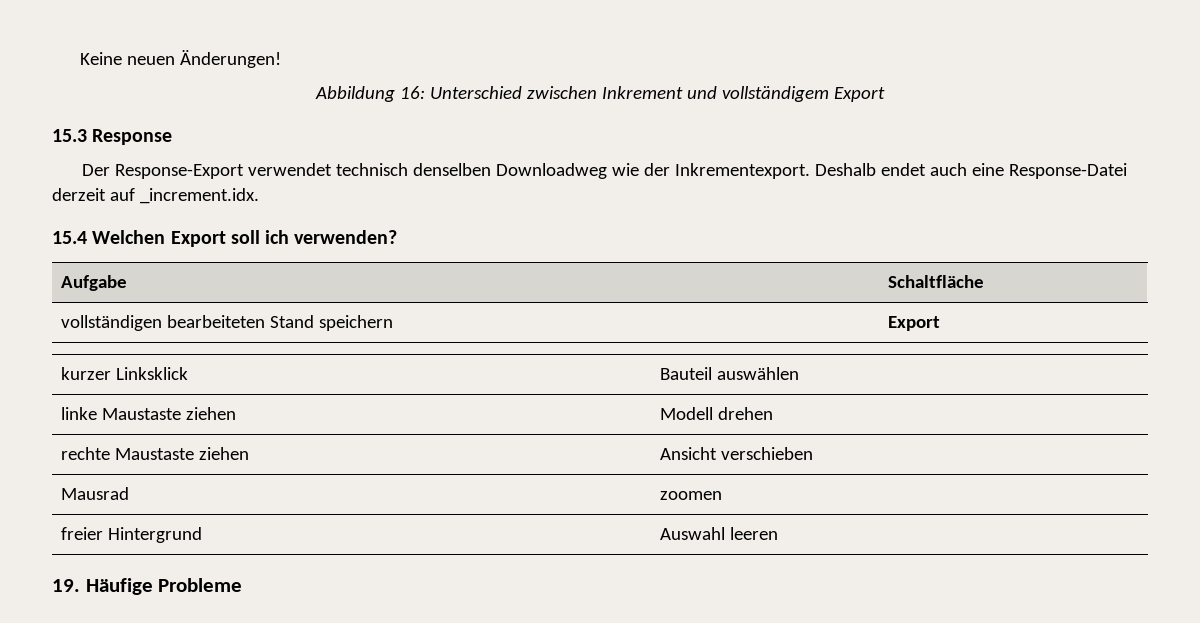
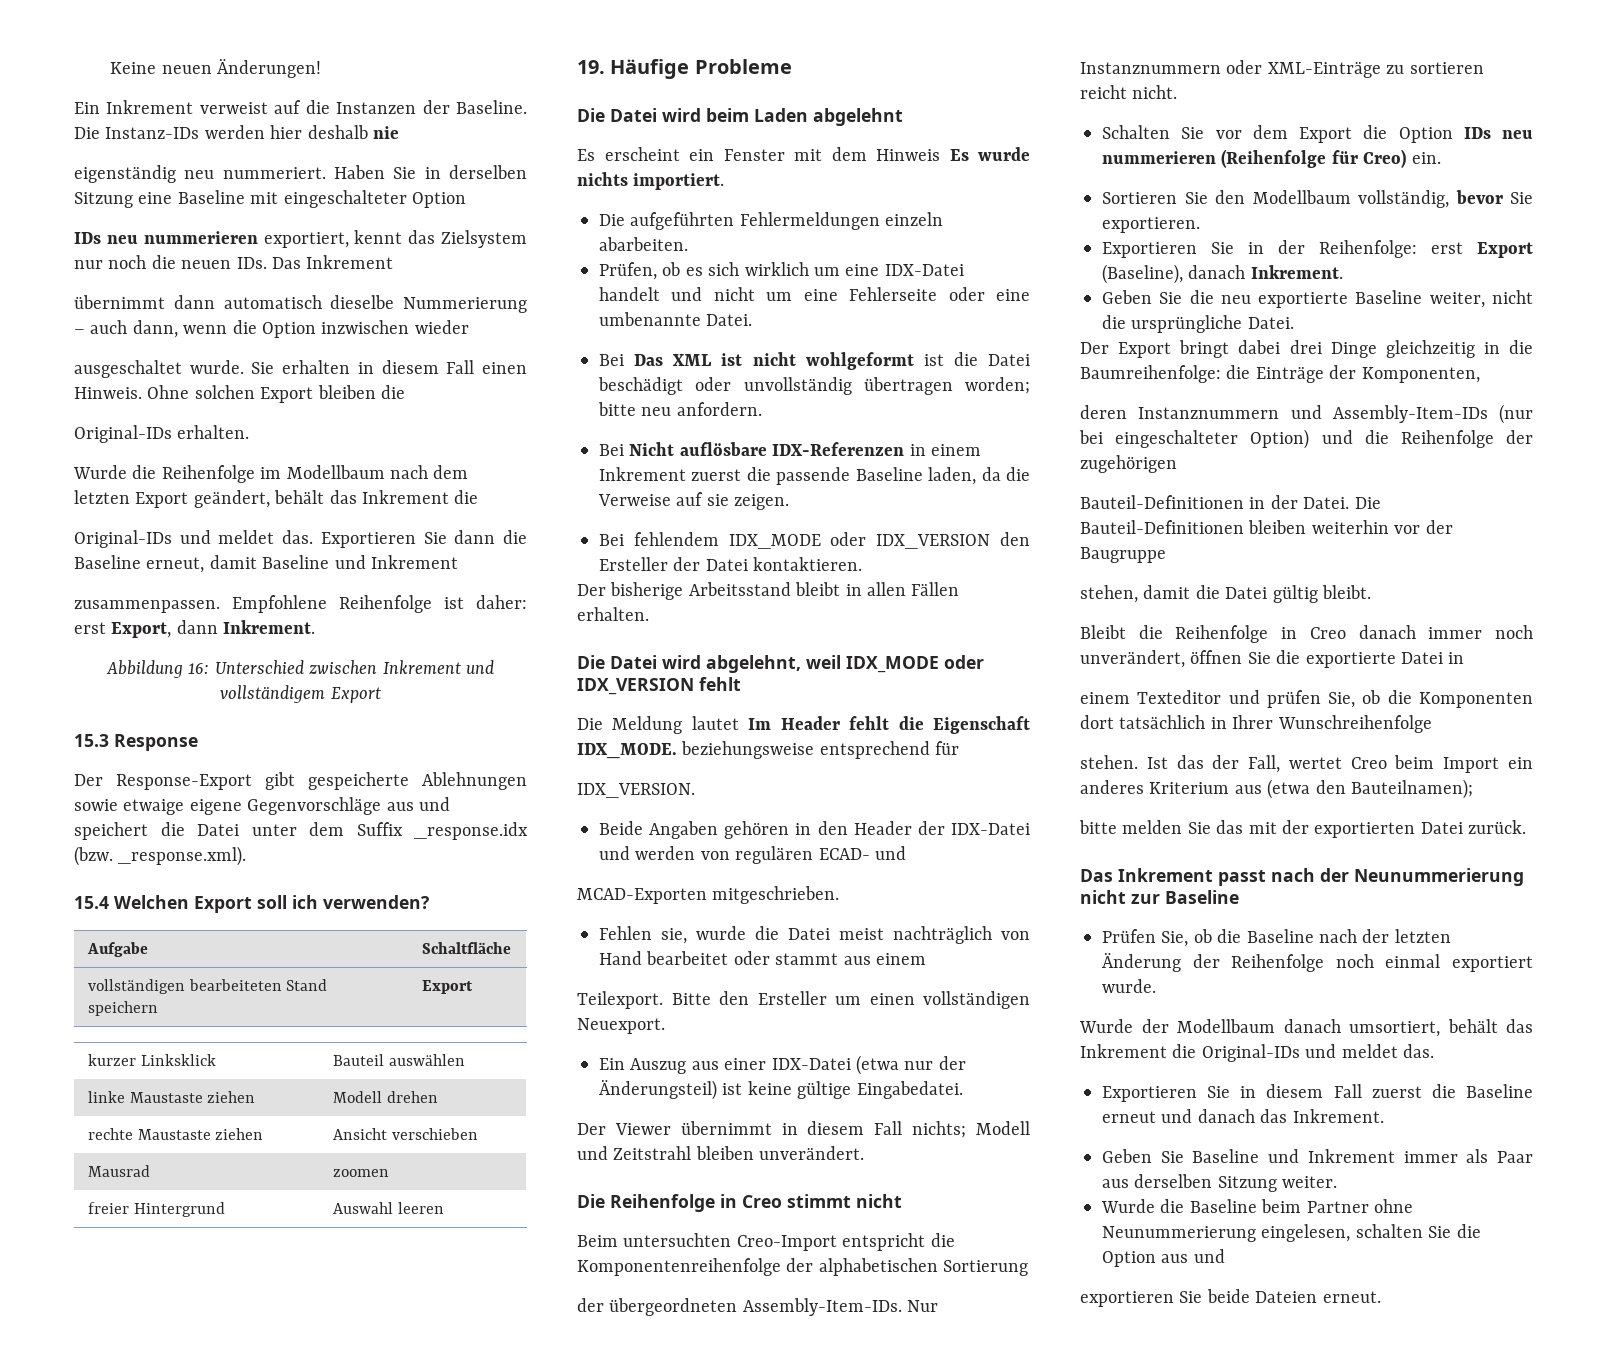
(282, 59) none -> [74,100,527,114] [74,125,399,139] [74,165,527,183] [74,190,466,208] [74,230,527,248] [74,255,394,269] [74,295,527,313] [74,320,469,338] [74,360,527,378] [74,385,405,403] [74,425,250,443] [73,465,469,483] [74,490,479,508] [74,530,527,548] [74,555,458,573] [74,595,527,613] [74,620,316,638] // Ein Inkrement verweist auf die Instanzen der Baseline. Die Instanz-IDs werden hier deshalb nie // eigenständig neu nummeriert. Haben Sie in derselben Sitzung eine Baseline mit eingeschalteter Option // IDs neu nummerieren exportiert, kennt das Zielsystem nur noch die neuen IDs. Das Inkrement // übernimmt dann automatisch dieselbe Nummerierung – auch dann, wenn die Option inzwischen wieder // ausgeschaltet wurde. Sie erhalten in diesem Fall einen Hinweis. Ohne solchen Export bleiben die // Original-IDs erhalten. // Wurde die Reihenfolge im Modellbaum nach dem letzten Export geändert, behält das Inkrement die // Original-IDs und meldet das. Exportieren Sie dann die Baseline erneut, damit Baseline und Inkrement // zusammenpassen. Empfohlene Reihenfolge ist daher: erst Export, dann Inkrement.
[248,163,1128,179] [52,188,259,204] verwendet technisch denselben Downloadweg wie der Inkrementexport. Deshalb endet auch eine Response-Datei derzeit auf _increment.idx. -> [265,772,527,790] [74,797,450,815] [74,822,528,840] [74,846,247,866] gibt gespeicherte Ablehnungen sowie etwaige eigene Gegenvorschläge aus und speichert die Datei unter dem Suffix _response.idx (bzw. _response.xml).
(243, 585) none -> [577,108,903,126] [577,147,1030,161] [577,172,725,190] [599,212,944,230] [599,237,688,251] [599,262,964,280] [599,287,1030,301] [599,312,753,326] [599,352,1030,370] [598,377,1030,395] [598,402,762,416] [599,442,981,456] [599,467,1030,485] [598,492,790,510] [599,532,1030,549] [599,557,863,571] [577,582,960,600] [577,607,649,621] [577,655,984,673] [577,677,741,695] [577,716,1030,734] [577,741,960,759] [577,783,695,798] [599,821,1030,839] [599,846,906,864] [577,886,840,904] [599,926,1030,944] [599,951,926,965] [577,991,1030,1009] [577,1018,665,1034] [599,1055,966,1075] [599,1079,963,1100] [577,1121,1030,1138] [577,1146,865,1160] [577,1194,902,1212] [577,1233,955,1251] [577,1258,1029,1276] [577,1298,939,1316] [1080,60,1484,78] [1080,85,1178,99] [1102,125,1533,143] [1102,149,1441,168] [1102,190,1533,208] [1102,217,1200,233] [1102,240,1533,258] [1102,264,1343,284] [1102,290,1533,308] [1102,315,1294,333] [1080,340,1533,358] [1080,365,1480,383] [1080,404,1533,424] [1079,429,1533,449] [1080,455,1177,473] [1080,495,1381,509] [1080,520,1453,534] [1080,547,1166,563] [1080,585,1371,603] [1080,625,1533,643] [1080,650,1465,668] [1080,690,1533,708] [1080,715,1432,733] [1080,755,1533,773] [1080,779,1473,799] [1079,820,1527,838] [1080,868,1524,886] [1080,890,1239,904] [1102,929,1451,947] [1102,952,1533,972] [1102,979,1156,993] [1079,1019,1533,1037] [1080,1044,1434,1062] [1102,1084,1533,1102] [1102,1109,1384,1123] [1102,1149,1533,1163] [1102,1174,1338,1192] [1101,1199,1413,1213] [1102,1224,1481,1242] [1102,1249,1225,1267] [1080,1289,1381,1307] // Die Datei wird beim Laden abgelehnt // Es erscheint ein Fenster mit dem Hinweis Es wurde nichts importiert. // Die aufgeführten Fehlermeldungen einzeln abarbeiten. // Prüfen, ob es sich wirklich um eine IDX-Datei handelt und nicht um eine Fehlerseite oder eine umbenannte Datei. // Bei Das XML ist nicht wohlgeformt ist die Datei beschädigt oder unvollständig übertragen worden; bitte neu anfordern. // Bei Nicht auflösbare IDX-Referenzen in einem Inkrement zuerst die passende Baseline laden, da die Verweise auf sie zeigen. // Bei fehlendem IDX_MODE oder IDX_VERSION den Ersteller der Datei kontaktieren. // Der bisherige Arbeitsstand bleibt in allen Fällen erhalten. // Die Datei wird abgelehnt, weil IDX_MODE oder IDX_VERSION fehlt // Die Meldung lautet Im Header fehlt die Eigenschaft IDX_MODE. beziehungsweise entsprechend für // IDX_VERSION. // Beide Angaben gehören in den Header der IDX-Datei und werden von regulären ECAD- und // MCAD-Exporten mitgeschrieben. // Fehlen sie, wurde die Datei meist nachträglich von Hand bearbeitet oder stammt aus einem // Teilexport. Bitte den Ersteller um einen vollständigen Neuexport. // Ein Auszug aus einer IDX-Datei (etwa nur der Änderungsteil) ist keine gültige Eingabedatei. // Der Viewer übernimmt in diesem Fall nichts; Modell und Zeitstrahl bleiben unverändert. // Die Reihenfolge in Creo stimmt nicht // Beim untersuchten Creo-Import entspricht die Komponentenreihenfolge der alphabetischen Sortierung // der übergeordneten Assembly-Item-IDs. Nur Instanznummern oder XML-Einträge zu sortieren reicht nicht. // Schalten Sie vor dem Export die Option IDs neu nummerieren (Reihenfolge für Creo) ein. // Sortieren Sie den Modellbaum vollständig, bevor Sie exportieren. // Exportieren Sie in der Reihenfolge: erst Export (Baseline), danach Inkrement. // Geben Sie die neu exportierte Baseline weiter, nicht die ursprüngliche Datei. // Der Export bringt dabei drei Dinge gleichzeitig in die Baumreihenfolge: die Einträge der Komponenten, // deren Instanznummern und Assembly-Item-IDs (nur bei eingeschalteter Option) und die Reihenfolge der zugehörigen // Bauteil-Definitionen in der Datei. Die Bauteil-Definitionen bleiben weiterhin vor der Baugruppe // stehen, damit die Datei gültig bleibt. // Bleibt die Reihenfolge in Creo danach immer noch unverändert, öffnen Sie die exportierte Datei in // einem Texteditor und prüfen Sie, ob die Komponenten dort tatsächlich in Ihrer Wunschreihenfolge // stehen. Ist das der Fall, wertet Creo beim Import ein anderes Kriterium aus (etwa den Bauteilnamen); // bitte melden Sie das mit der exportierten Datei zurück. // Das Inkrement passt nach der Neunummerierung nicht zur Baseline // Prüfen Sie, ob die Baseline nach der letzten Änderung der Reihenfolge noch einmal exportiert wurde. // Wurde der Modellbaum danach umsortiert, behält das Inkrement die Original-IDs und meldet das. // Exportieren Sie in diesem Fall zuerst die Baseline erneut und danach das Inkrement. // Geben Sie Baseline und Inkrement immer als Paar aus derselben Sitzung weiter. // Wurde die Baseline beim Partner ohne Neunummerierung eingelesen, schalten Sie die Option aus und // exportieren Sie beide Dateien erneut.

